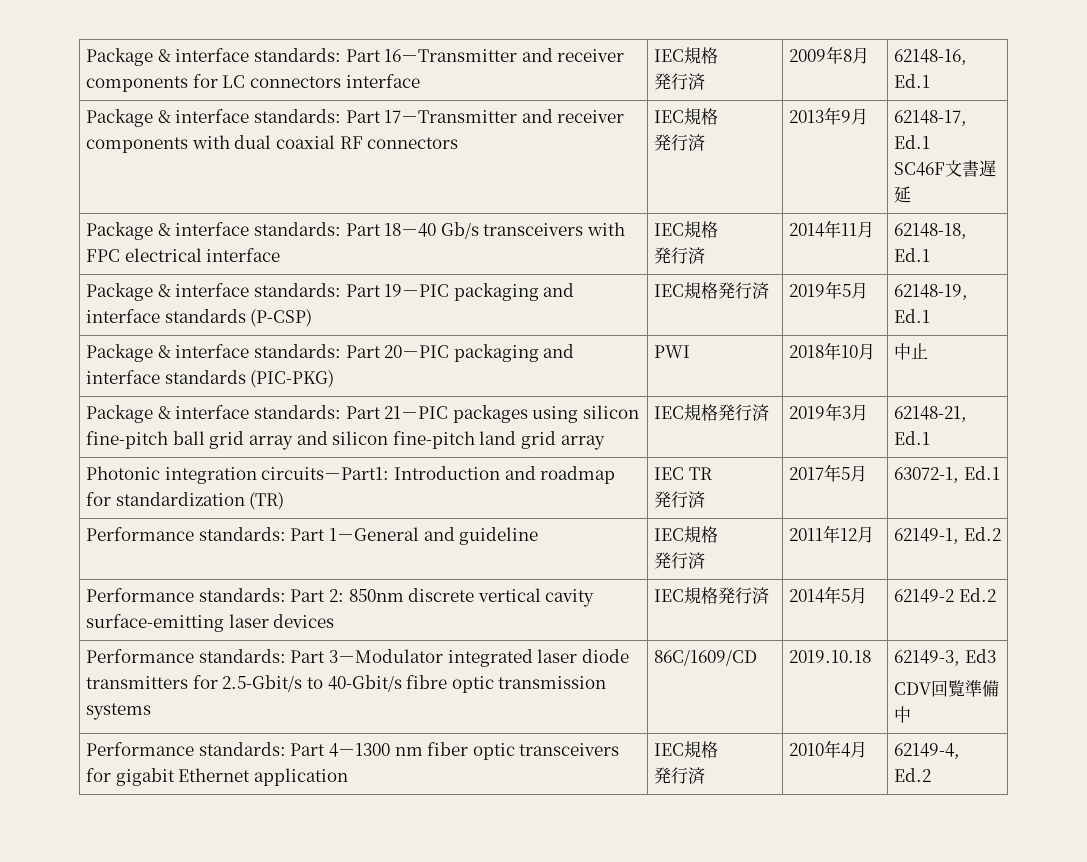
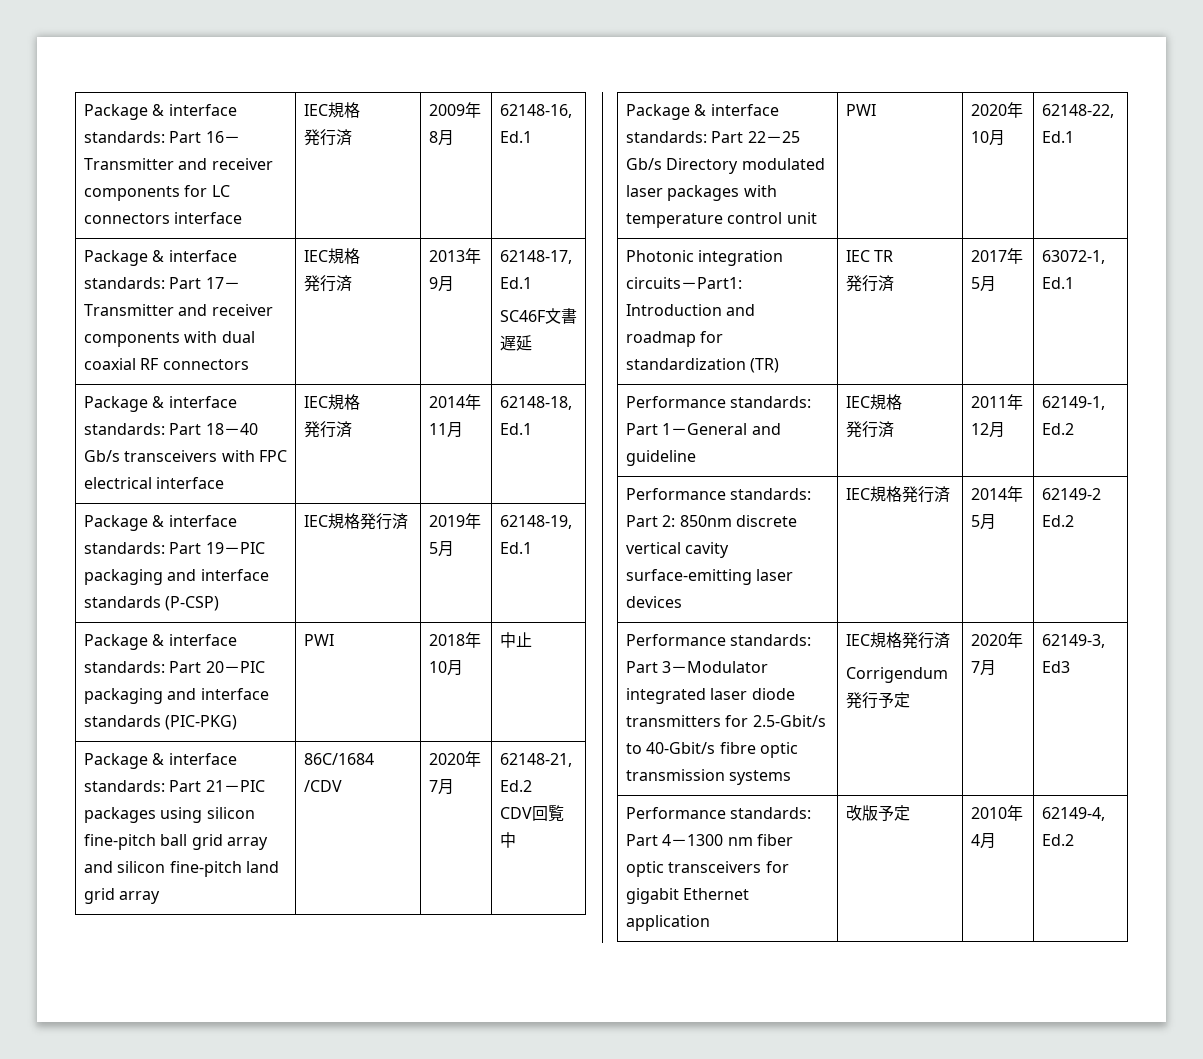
[654,404,770,421] [789,403,869,421] [894,406,968,422] IEC規格発行済 | 2019年3月 | 62148-21, -> [303,753,374,765] [303,780,342,792] [428,751,481,767] [428,779,454,795] [499,753,572,767] [499,780,532,792] [499,805,564,822] [499,832,516,848] [625,104,779,120] [625,131,800,143] [625,158,825,174] [625,185,777,201] [625,212,817,228] [845,104,876,116] [970,102,1023,118] [970,130,1005,146] [1041,104,1114,118] 86C/1684 /CDV | 2020年7月 | 62148-21, Ed.2 // CDV回覧中 // Package & interface standards: Part 22－25 Gb/s Directory modulated laser packages with temperature control unit | PWI | 2020年10月 | 62148-22,
[654,649,758,666] [789,650,872,663] 86C/1609/CD | 2019.10.18 -> [845,632,950,649] [845,667,948,683] [845,692,910,709] [970,632,1023,648] [970,660,996,676] IEC規格発行済 // Corrigendum発行予定 | 2020年7月
[894,680,1000,697] [894,706,912,723] // CDV回覧準備中 -> (1070, 667) none
[654,741,719,758] [654,767,706,784] IEC規格 // 発行済 -> [845,805,910,821] 改版予定

